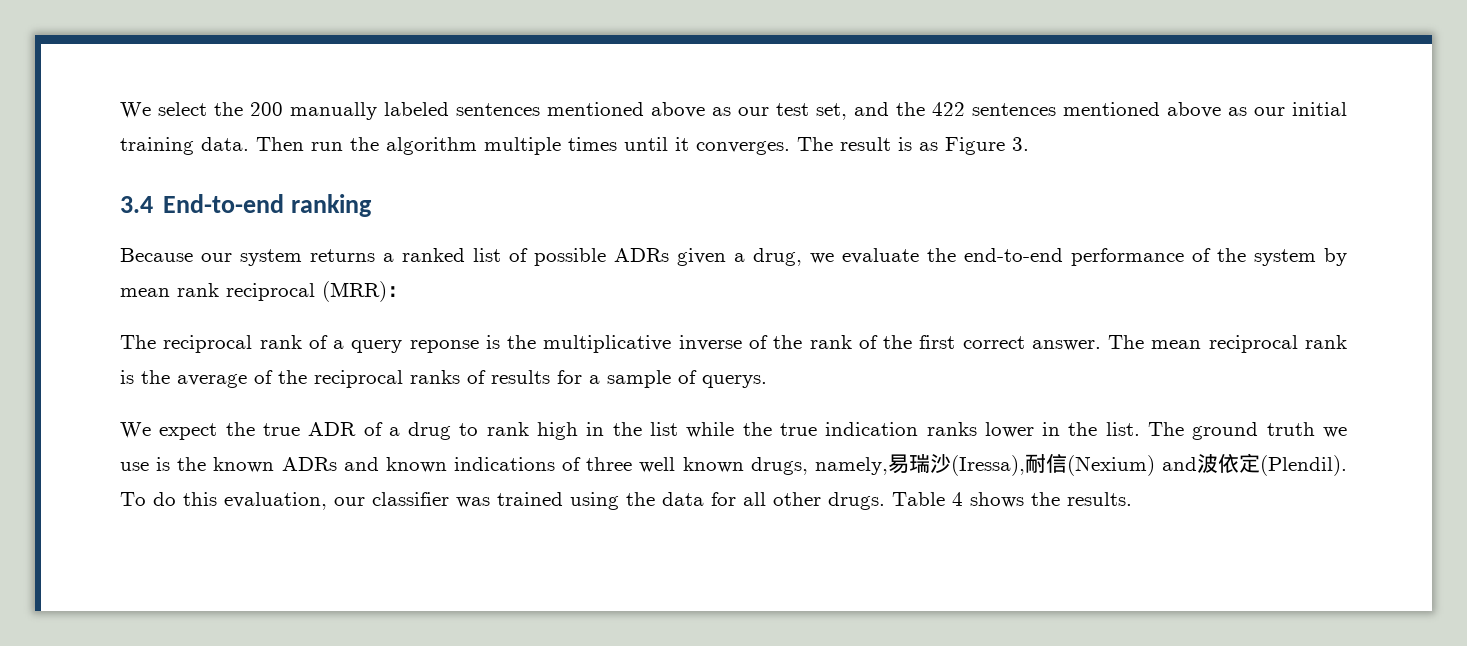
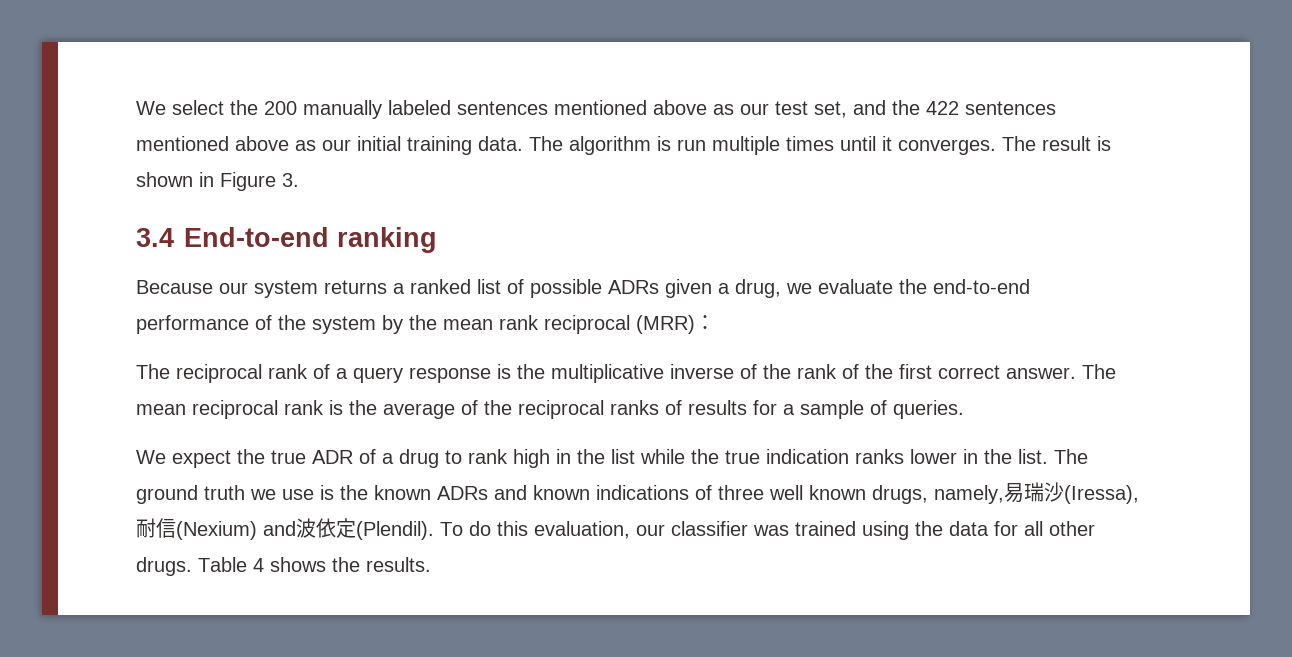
[256,137,477,155] Then run the algorithm -> [529,136,706,155] The algorithm is run
[919,142,938,151] as -> [136,172,214,187] shown in
(1347, 257) none -> [409,315,437,330] the
[409,340,479,353] reponse -> [409,367,491,383] response
[702,375,767,388] querys. -> [893,400,964,419] queries.

